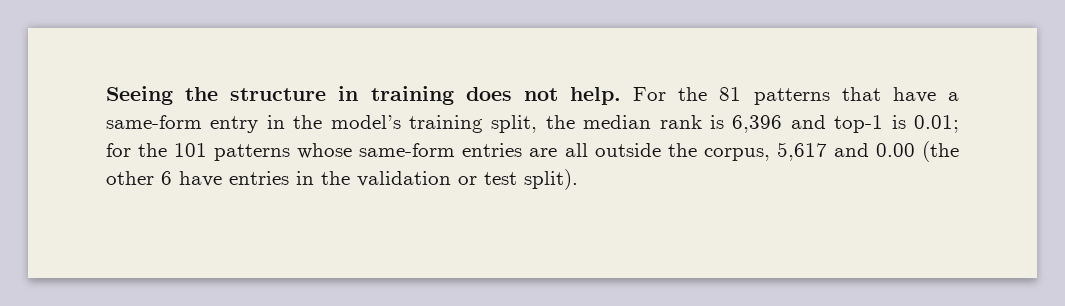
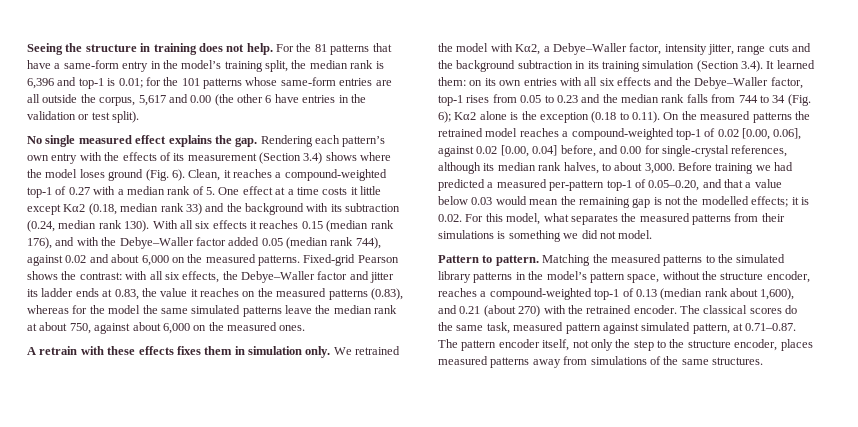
(578, 179) none -> [27,135,386,147] [27,152,392,164] [27,169,387,181] [27,186,381,198] [27,203,401,215] [27,220,394,232] [27,237,381,249] [27,254,399,266] [27,271,395,283] [27,288,403,300] [27,305,398,317] [27,322,306,334] [27,346,401,358] [438,43,812,55] [438,60,815,72] [438,77,803,89] [438,94,811,106] [438,111,810,123] [438,128,802,140] [438,145,788,157] [438,162,794,174] [438,179,782,191] [438,196,809,208] [438,213,785,225] [438,230,653,242] [438,254,786,266] [438,271,810,283] [438,288,795,300] [438,305,798,317] [438,322,797,334] [438,339,813,351] [438,356,763,368] // No single measured effect explains the gap. Rendering each pattern’s own entry with the effects of its measurement (Section 3.4) shows where the model loses ground (Fig. 6). Clean, it reaches a compound-weighted top-1 of 0.27 with a median rank of 5. One effect at a time costs it little except Kα2 (0.18, median rank 33) and the background with its subtraction (0.24, median rank 130). With all six effects it reaches 0.15 (median rank 176), and with the Debye–Waller factor added 0.05 (median rank 744), against 0.02 and about 6,000 on the measured patterns. Fixed-grid Pearson shows the contrast: with all six effects, the Debye–Waller factor and jitter its ladder ends at 0.83, the value it reaches on the measured patterns (0.83), whereas for the model the same simulated patterns leave the median rank at about 750, against about 6,000 on the measured ones. // A retrain with these effects fixes them in simulation only. We retrained the model with Kα2, a Debye–Waller factor, intensity jitter, range cuts and the background subtraction in its training simulation (Section 3.4). It learned them: on its own entries with all six effects and the Debye–Waller factor, top-1 rises from 0.05 to 0.23 and the median rank falls from 744 to 34 (Fig. 6); Kα2 alone is the exception (0.18 to 0.11). On the measured patterns the retrained model reaches a compound-weighted top-1 of 0.02 [0.00, 0.06], against 0.02 [0.00, 0.04] before, and 0.00 for single-crystal references, although its median rank halves, to about 3,000. Before training we had predicted a measured per-pattern top-1 of 0.05–0.20, and that a value below 0.03 would mean the remaining gap is not the modelled effects; it is 0.02. For this model, what separates the measured patterns from their simulations is something we did not model. // Pattern to pattern. Matching the measured patterns to the simulated library patterns in the model’s pattern space, without the structure encoder, reaches a compound-weighted top-1 of 0.13 (median rank about 1,600), and 0.21 (about 270) with the retrained encoder. The classical scores do the same task, measured pattern against simulated pattern, at 0.71–0.87. The pattern encoder itself, not only the step to the structure encoder, places measured patterns away from simulations of the same structures.

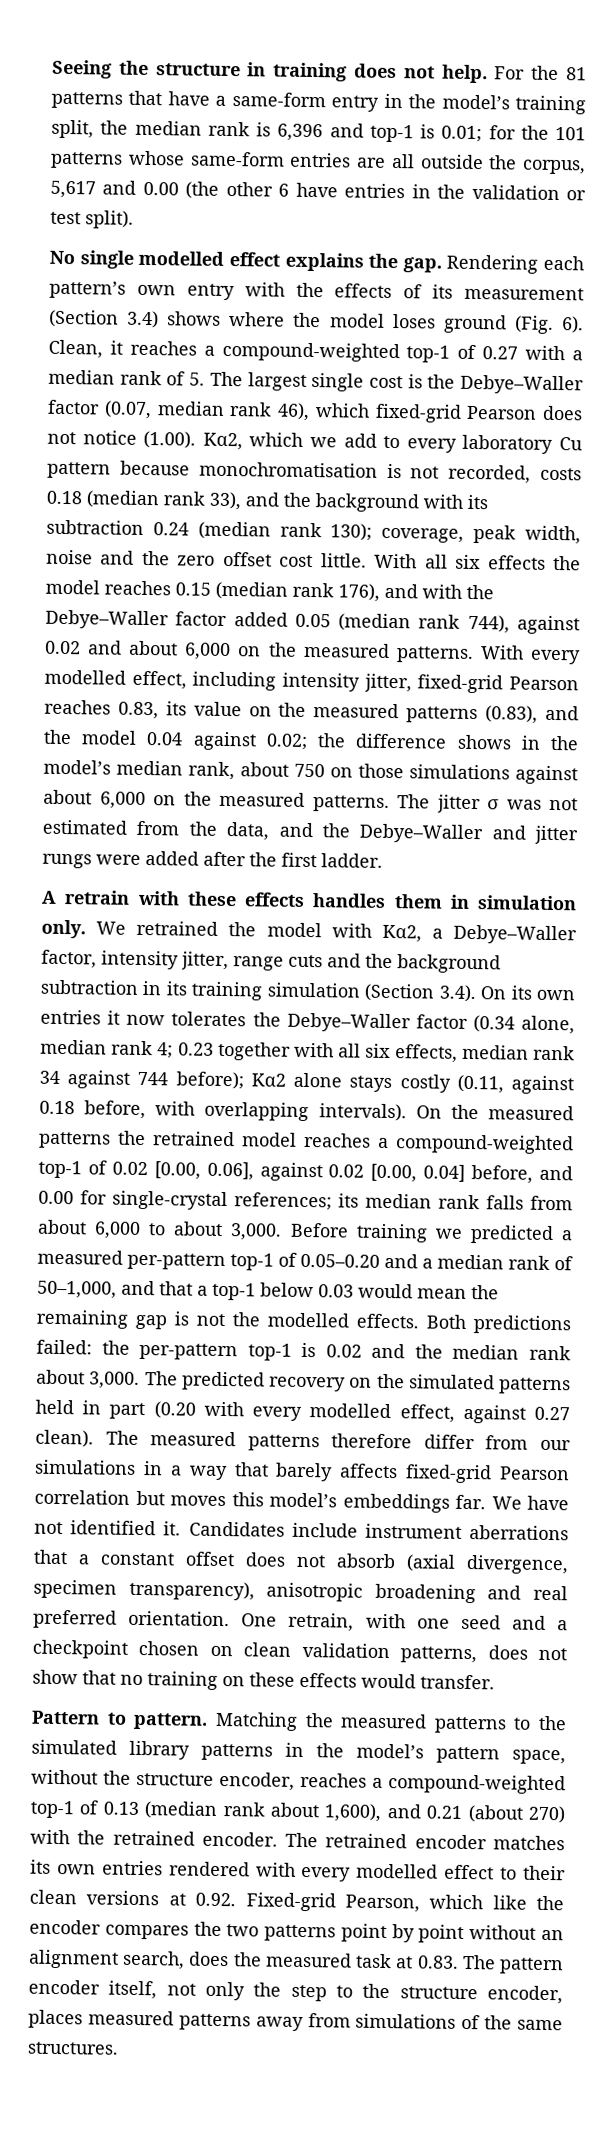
[78,135,132,144] measured -> [138,250,225,266] modelled
[218,186,381,195] [27,203,202,215] One effect at a time costs it little except Kα2 (0.18, median rank 33) -> [209,371,584,395] [47,399,583,423] [47,430,584,454] [47,460,582,484] [46,490,242,511] The largest single cost is the Debye–Waller factor (0.07, median rank 46), which fixed-grid Pearson does not notice (1.00). Kα2, which we add to every laboratory Cu pattern because monochromatisation is not recorded, costs 0.18 (median rank 33),
[27,220,150,232] (0.24, median rank 130). -> [152,521,581,545] [46,549,367,568] 0.24 (median rank 130); coverage, peak width, noise and the zero offset cost little.
[250,221,257,229] it -> [553,555,581,571] [45,579,100,595] the model
[303,254,399,266] [27,271,395,283] [27,288,239,300] Fixed-grid Pearson shows the contrast: with all six effects, the Debye–Waller factor and jitter its ladder ends at 0.83, the value it reaches -> [479,645,581,665] [44,669,579,694] [44,699,242,720] With every modelled effect, including intensity jitter, fixed-grid Pearson reaches 0.83, its value
[27,305,398,317] [27,322,91,334] whereas for the model the same simulated patterns leave the median rank at about 750, -> [545,705,580,721] [43,729,579,751] [43,759,510,781] and the model 0.04 against 0.02; the difference shows in the model’s median rank, about 750 on those simulations
[279,325,306,331] ones. -> [312,794,578,814] [42,819,578,845] [42,851,383,869] patterns. The jitter σ was not estimated from the data, and the Debye–Waller and jitter rungs were added after the first ladder.
[176,346,201,355] fixes -> [312,893,387,908] handles
[766,60,815,69] [438,77,803,89] [438,94,811,106] [438,111,660,123] It learned them: on its own entries with all six effects and the Debye–Waller factor, top-1 rises from 0.05 to 0.23 and the median rank falls from 744 to 34 (Fig. 6); Kα2 alone is the exception (0.18 to 0.11). -> [480,985,576,1001] [40,1009,575,1035] [40,1039,575,1063] [39,1070,574,1095] [39,1100,407,1122] On its own entries it now tolerates the Debye–Waller factor (0.34 alone, median rank 4; 0.23 together with all six effects, median rank 34 against 744 before); Kα2 alone stays costly (0.11, against 0.18 before, with overlapping intervals).
[731,145,788,157] [438,162,481,174] references, although -> [234,1192,332,1211] references;
[563,162,599,174] halves, -> [486,1195,573,1211] [37,1219,142,1239] falls from about 6,000
[774,162,794,171] had -> (463, 1233) none
[648,180,700,191] 0.05–0.20, -> [300,1253,573,1271] [37,1280,117,1299] 0.05–0.20 and a median rank of 50–1,000,
[754,179,782,188] value -> [212,1282,256,1301] top-1
[751,196,809,207] [438,213,785,225] [438,230,653,242] effects; it is 0.02. For this model, what separates the measured patterns from their simulations is something we did not model. -> [356,1313,571,1335] [36,1339,571,1361] [36,1369,571,1395] [35,1399,570,1424] [35,1429,571,1452] [34,1459,570,1484] [34,1489,569,1513] [34,1520,569,1541] [33,1549,569,1575] [33,1579,568,1604] [33,1609,568,1632] [32,1639,567,1664] [32,1669,495,1690] effects. Both predictions failed: the per-pattern top-1 is 0.02 and the median rank about 3,000. The predicted recovery on the simulated patterns held in part (0.20 with every modelled effect, against 0.27 clean). The measured patterns therefore differ from our simulations in a way that barely affects fixed-grid Pearson correlation but moves this model’s embeddings far. We have not identified it. Candidates include instrument aberrations that a constant offset does not absorb (axial divergence, specimen transparency), anisotropic broadening and real preferred orientation. One retrain, with one seed and a checkpoint chosen on clean validation patterns, does not show that no training on these effects would transfer.
[703,305,798,314] [438,322,797,334] classical scores do the same task, measured pattern against simulated pattern, at 0.71–0.87. -> [325,1833,565,1851] [30,1859,567,1882] [29,1889,564,1913] [29,1919,564,1943] [28,1949,459,1970] retrained encoder matches its own entries rendered with every modelled effect to their clean versions at 0.92. Fixed-grid Pearson, which like the encoder compares the two patterns point by point without an alignment search, does the measured task at 0.83.

